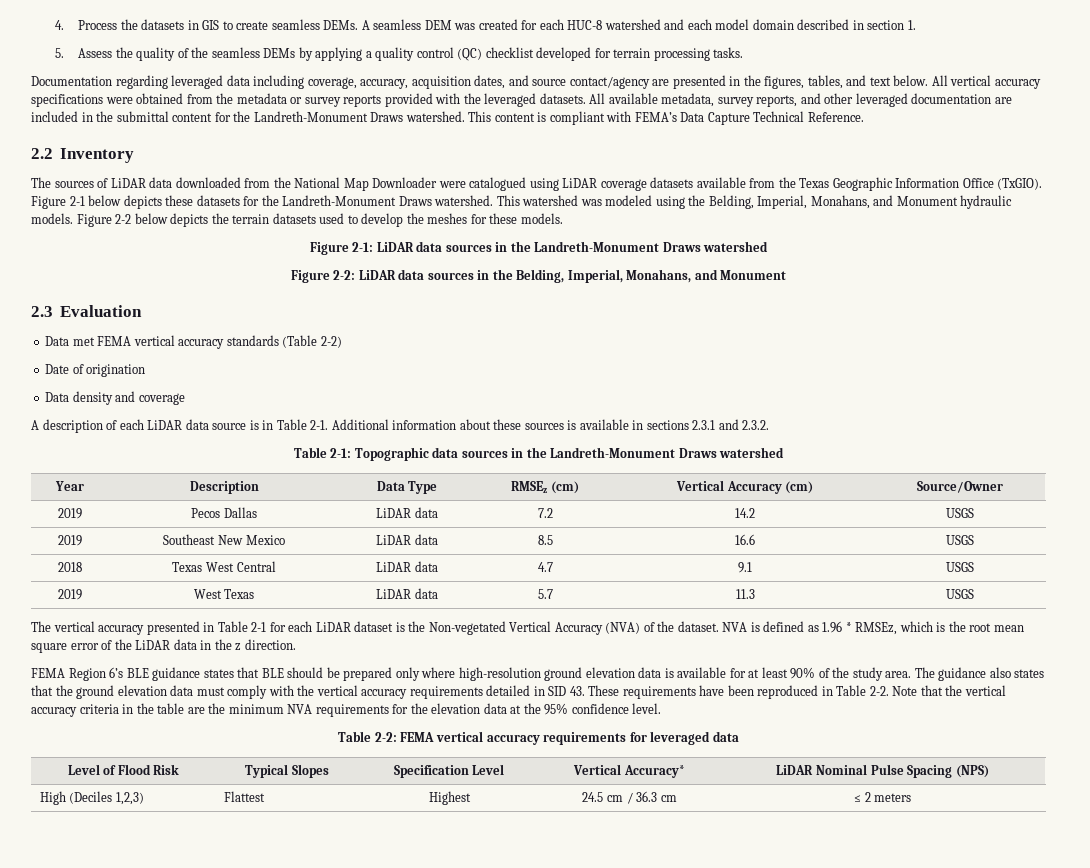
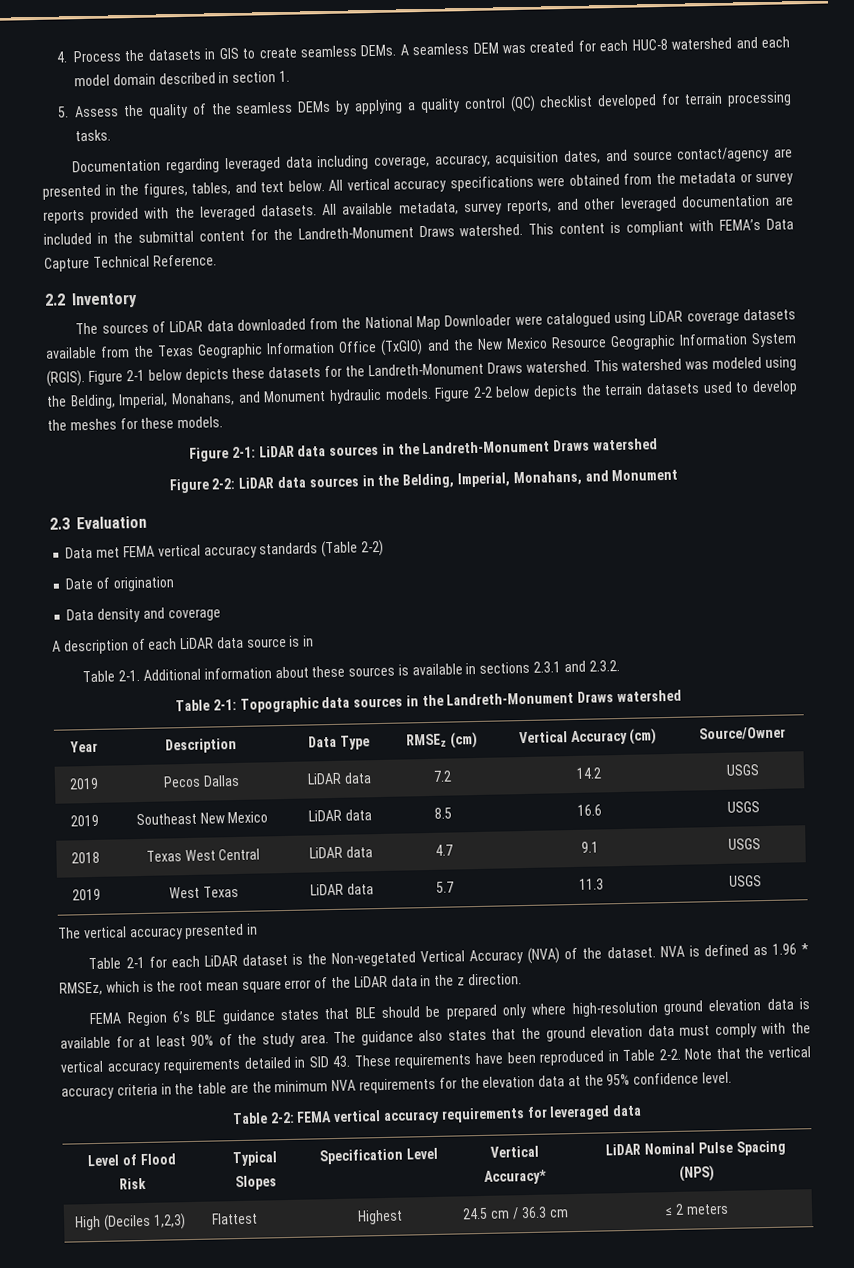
[997,178,1043,190] (TxGIO). -> [380,332,798,356] [46,370,85,387] (TxGIO) and the New Mexico Resource Geographic Information System (RGIS).
(274, 425) none -> (315, 641) //
(215, 627) none -> (259, 929) //

